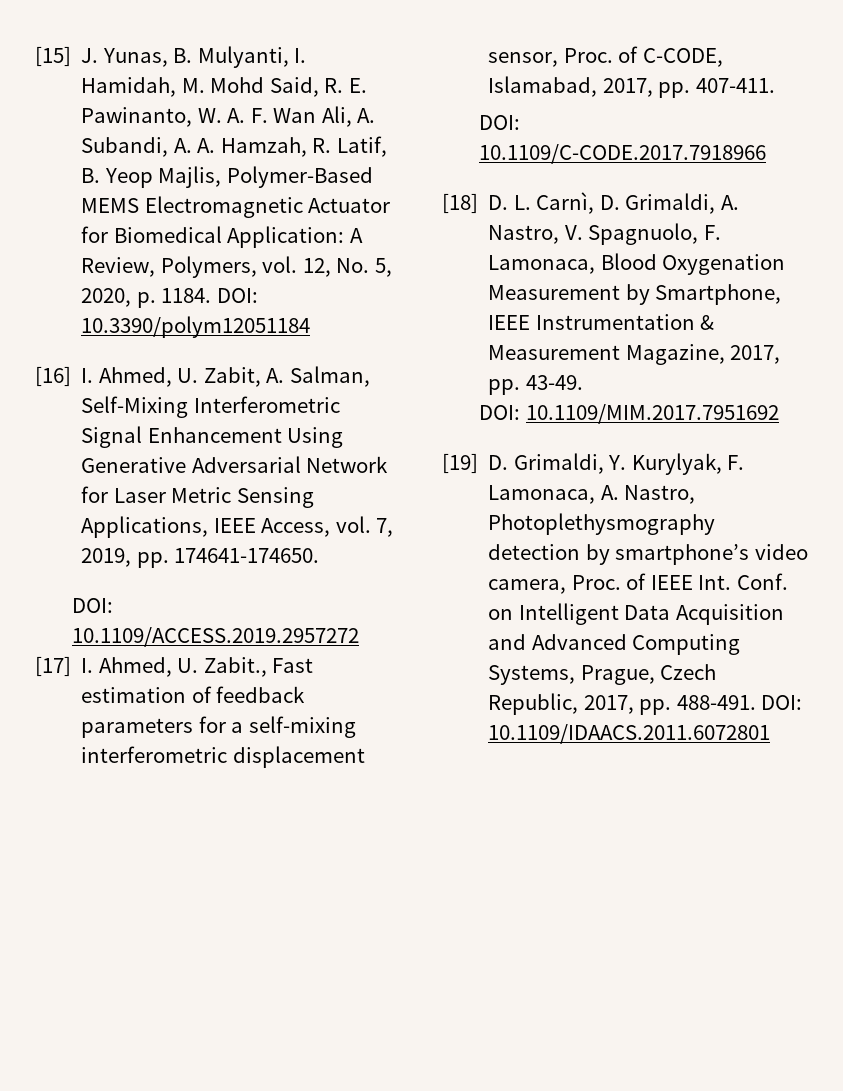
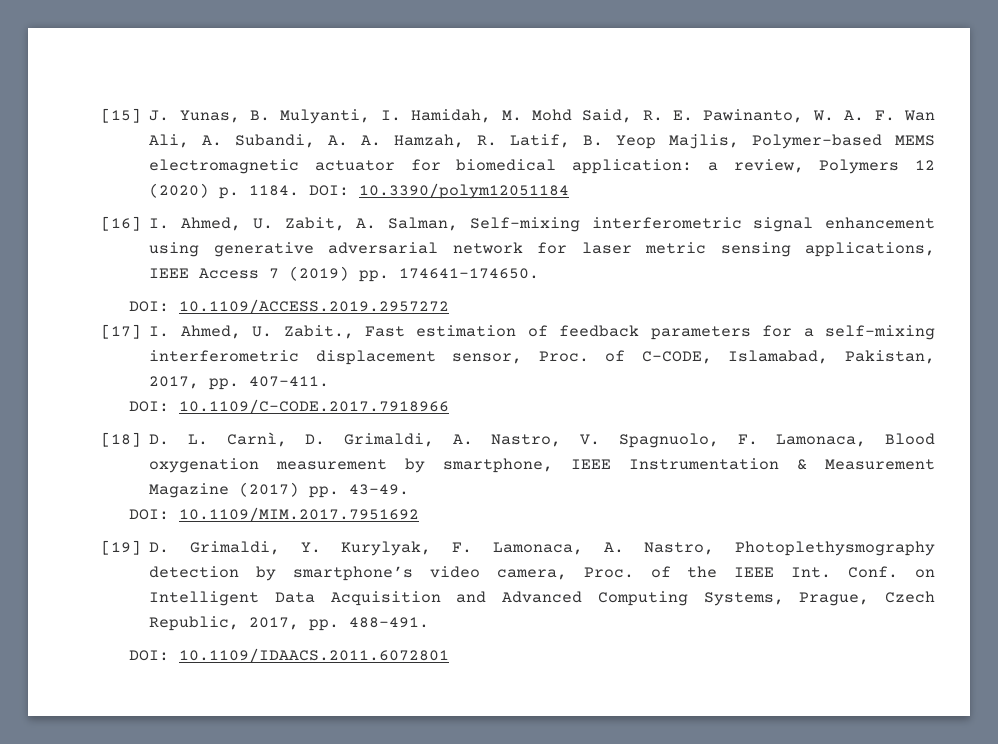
[226,166,373,188] [81,196,391,218] [81,226,363,248] [81,256,392,278] [81,288,132,307] Polymer-Based MEMS Electromagnetic Actuator for Biomedical Application: A Review, Polymers, vol. 12, No. 5, 2020, -> [752,134,935,149] [149,159,935,174] [149,183,210,198] Polymer-based MEMS electromagnetic actuator for biomedical application: a review, Polymers 12 (2020)
[81,396,340,418] [81,426,344,448] [81,456,389,473] [81,486,314,508] [81,516,394,538] [81,548,132,567] Self-Mixing Interferometric Signal Enhancement Using Generative Adversarial Network for Laser Metric Sensing Applications, IEEE Access, vol. 7, 2019, -> [469,217,935,232] [149,242,935,257] [149,266,350,281] Self-mixing interferometric signal enhancement using generative adversarial network for laser metric sensing applications, IEEE Access 7 (2019)
(598, 86) none -> [845,350,936,364] Pakistan,
[662,254,786,275] [488,284,782,305] Oxygenation Measurement by Smartphone, -> [149,458,554,473] oxygenation measurement by smartphone,
[625,344,781,365] Magazine, 2017, -> [149,482,300,498] Magazine (2017)
(647, 581) none -> [687,566,718,578] the
(756, 702) none -> (430, 622) //

